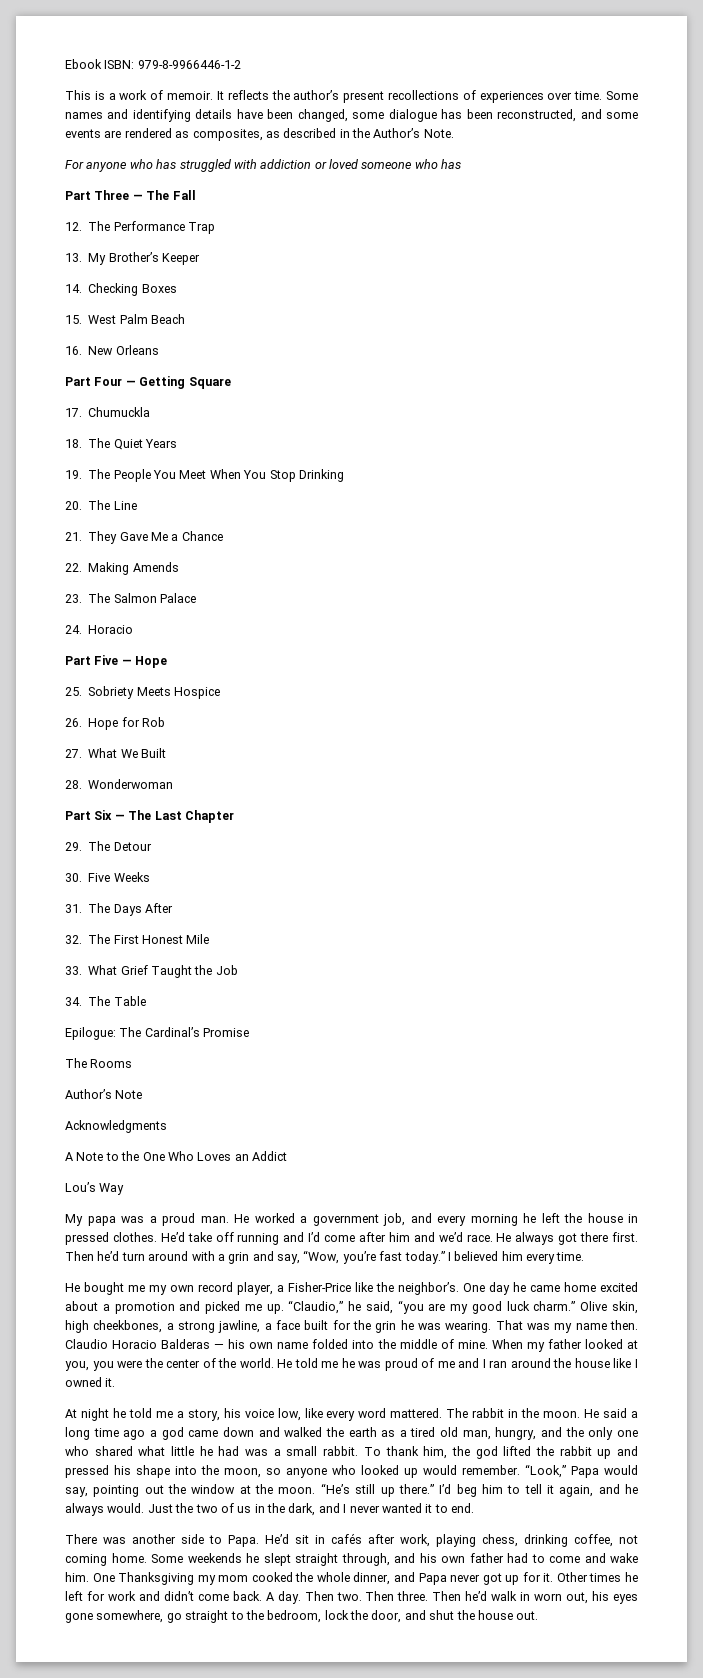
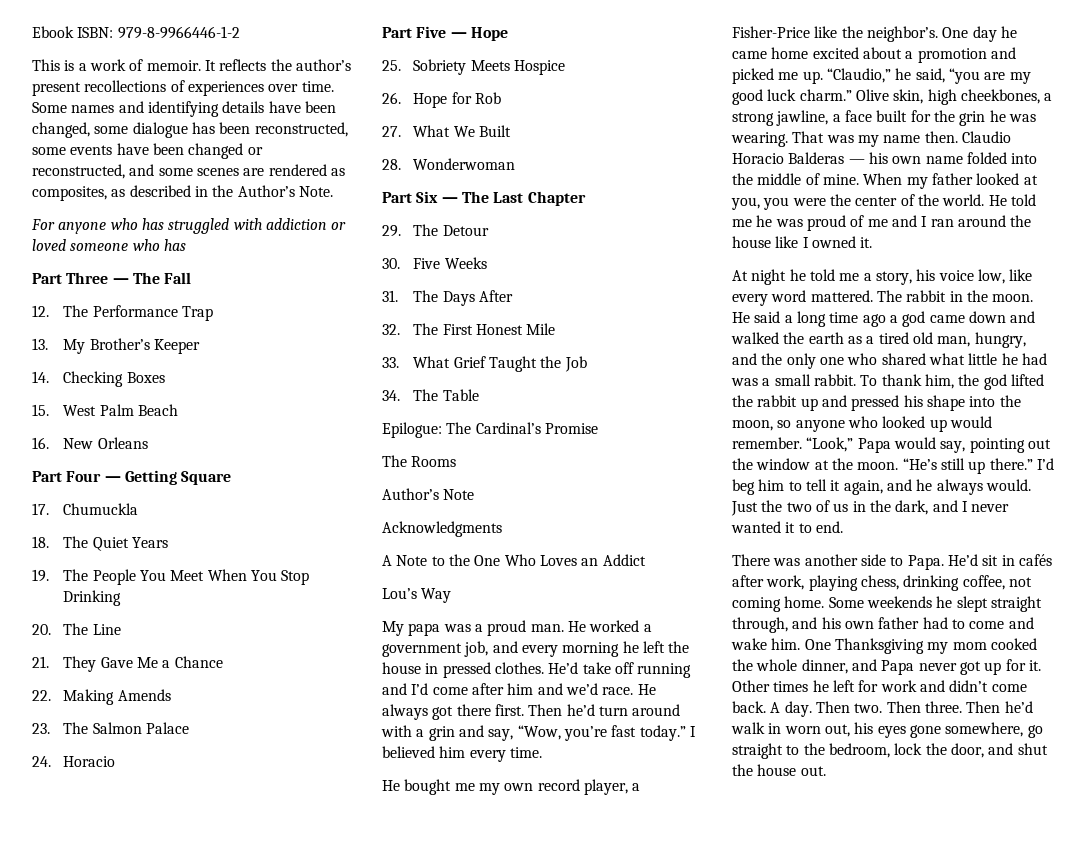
(577, 115) none -> [32,143,263,159] [32,164,125,179] some events have been changed or reconstructed,
[65,129,101,138] events -> [196,168,239,176] scenes

